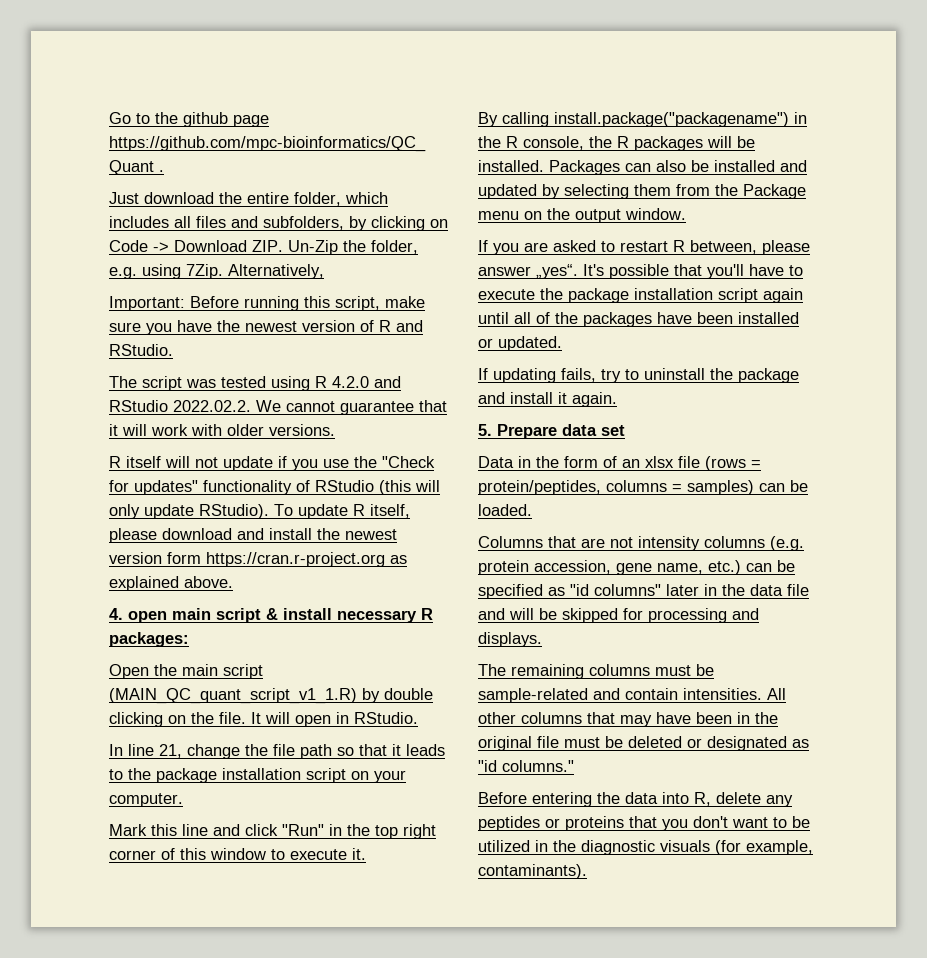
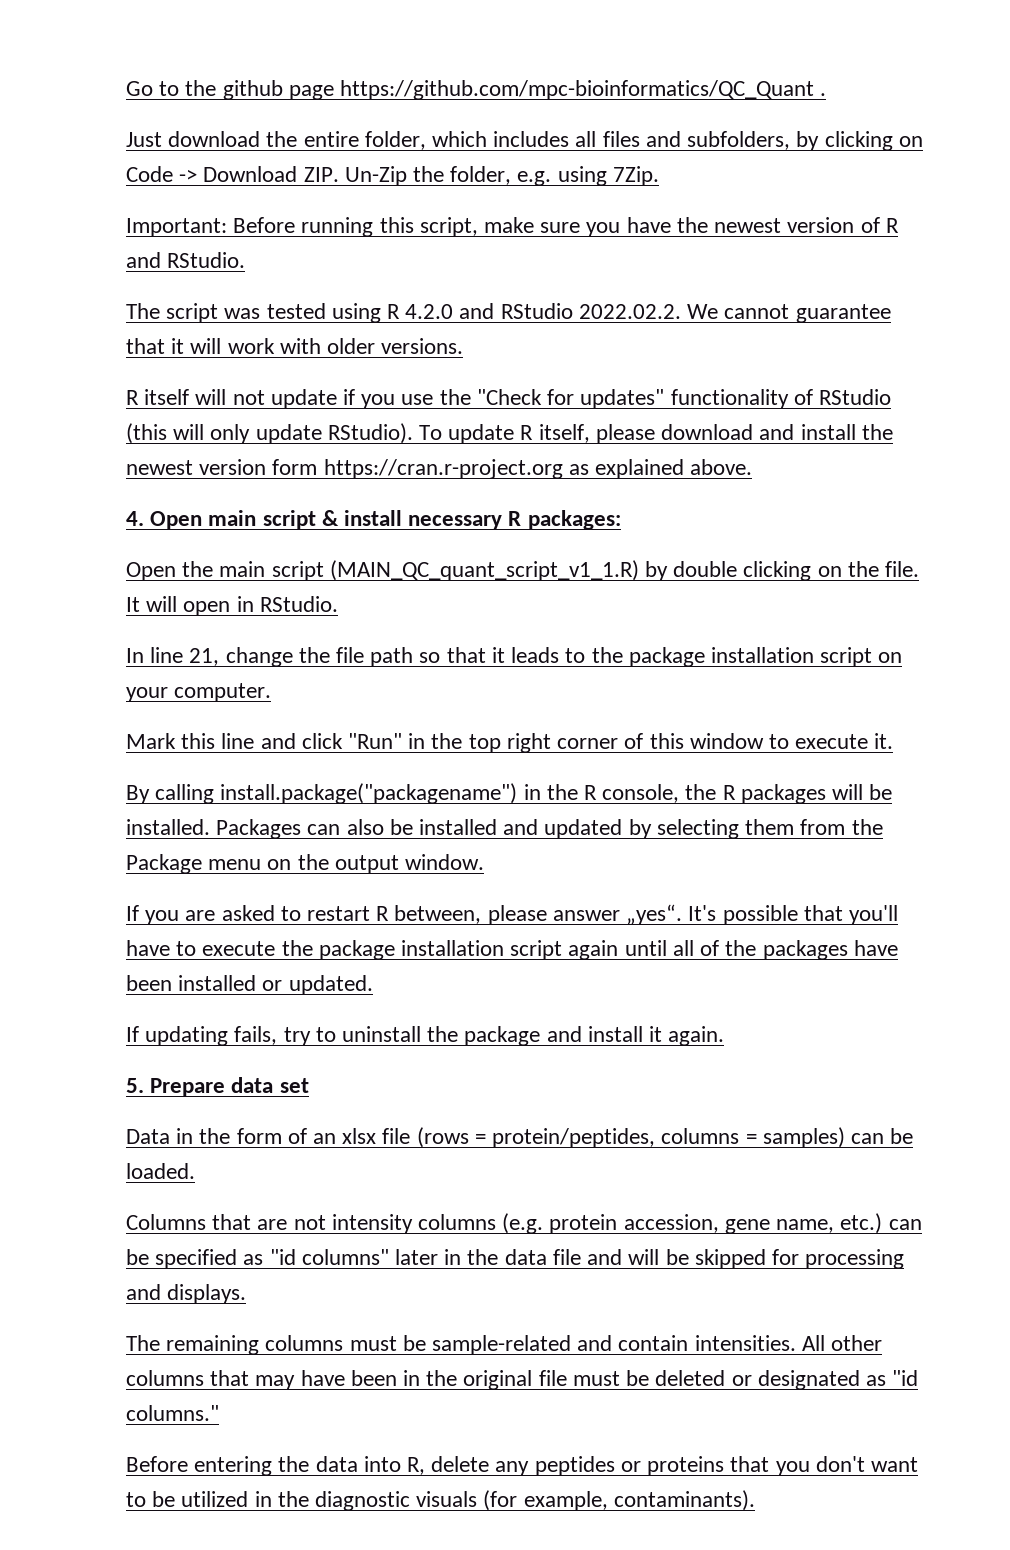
[228,264,324,279] Alternatively, -> (659, 176) none
[128,611,167,623] open -> [150,511,203,530] Open

